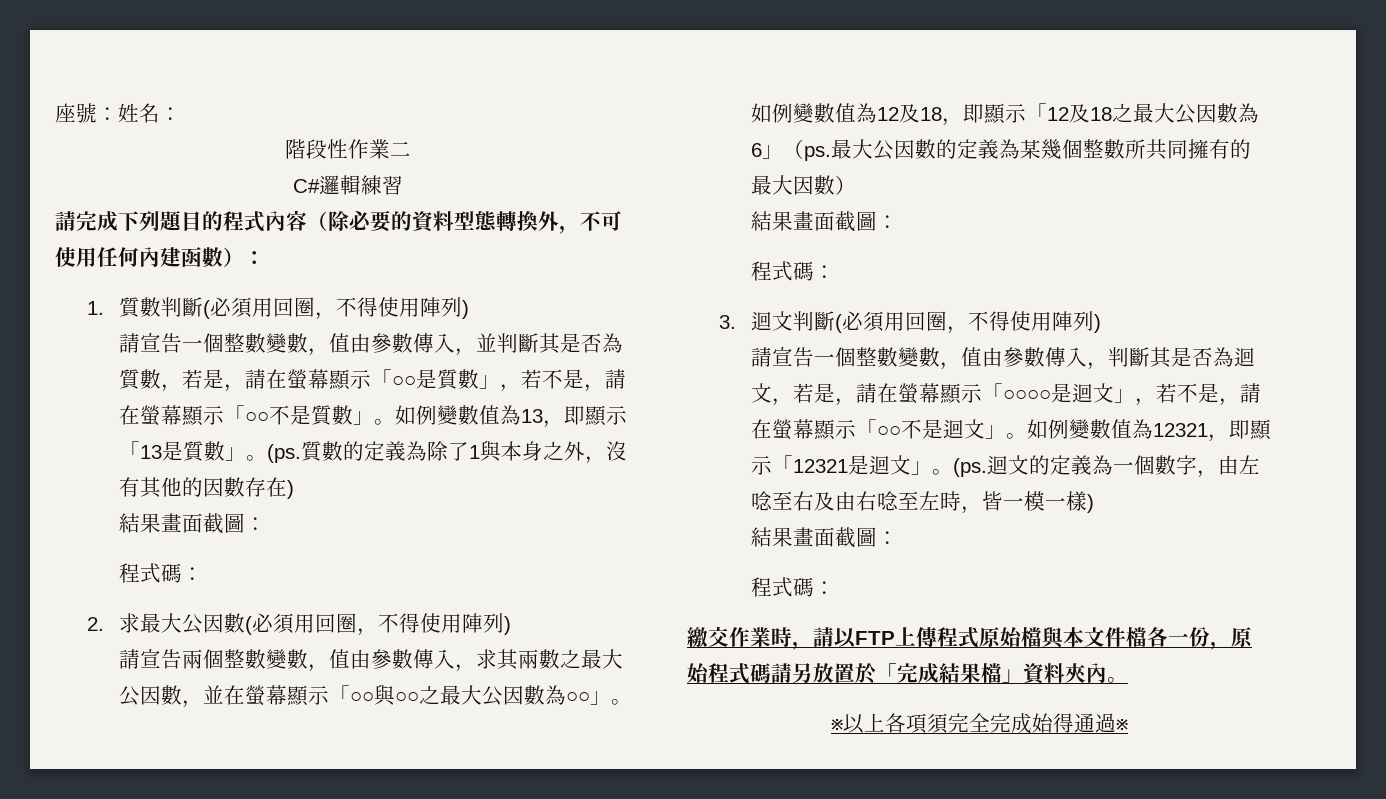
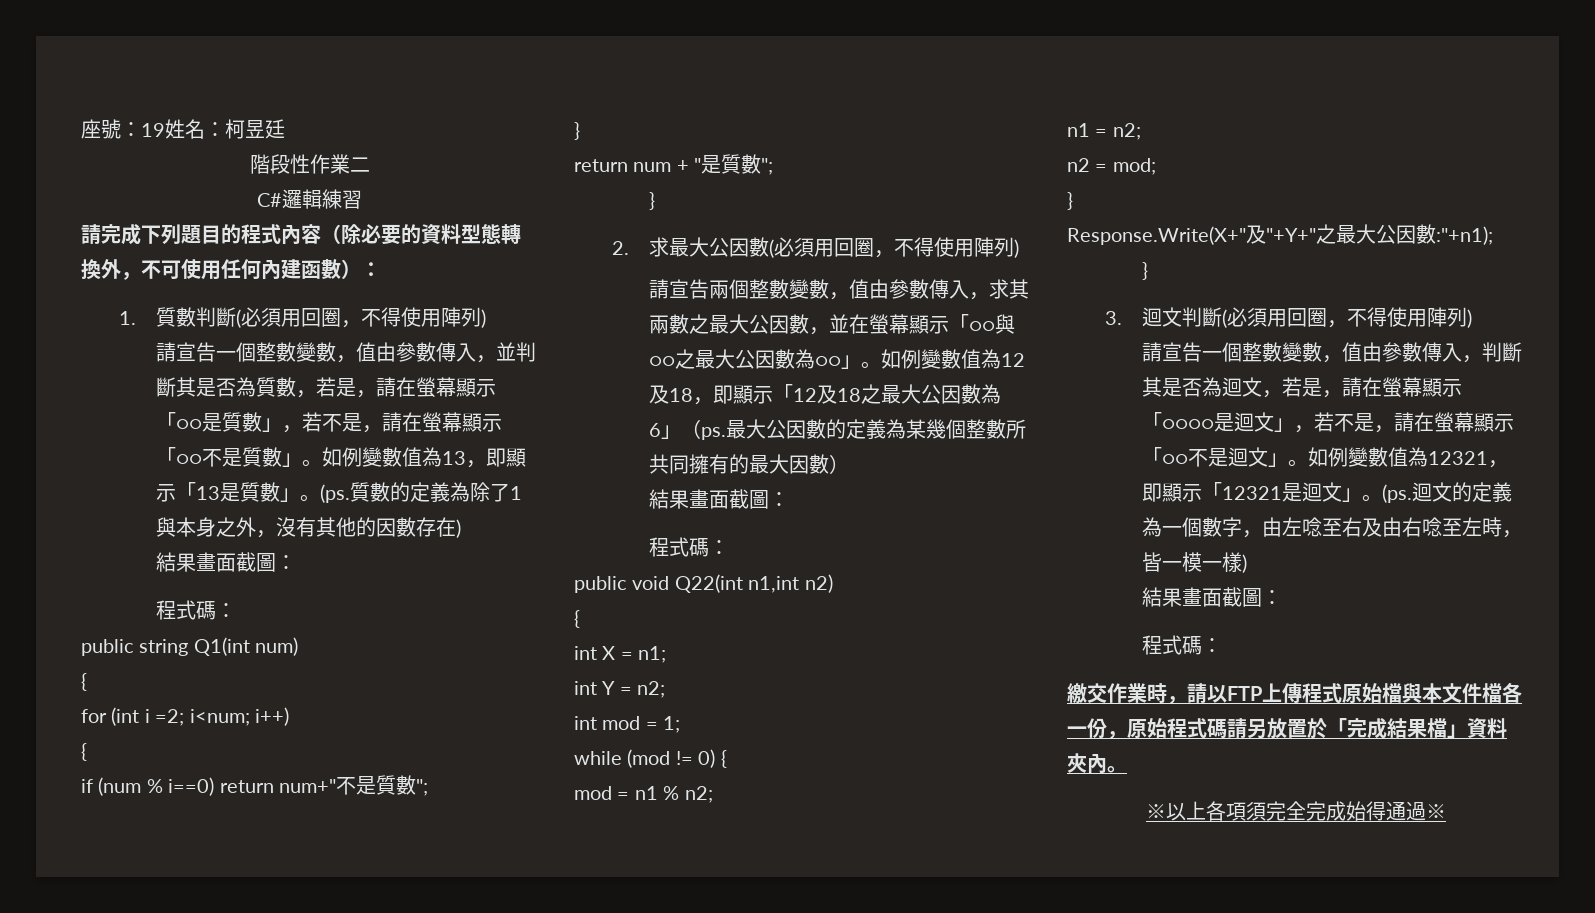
(118, 114) none -> [141,123,165,137] 19
(181, 114) none -> [225,119,285,139] 柯昱廷
(204, 574) none -> [81,637,299,656] [81,673,87,691] [81,707,289,726] [81,743,87,761] [81,775,428,796] [574,122,580,140] [574,154,774,175] [648,192,655,210] // public string Q1(int num) // { // for (int i =2; i<num; i++) // { // if (num % i==0) return num+"不是質數"; // } // return num + "是質數"; // }
(836, 272) none -> [574,574,833,593] [574,610,580,628] [574,646,667,663] [574,681,666,698] [574,716,681,733] [574,749,727,768] [574,786,713,803] [1067,123,1141,140] [1067,158,1156,175] [1067,192,1073,210] [1067,224,1493,245] [1141,262,1148,280] // public void Q22(int n1,int n2) // { // int X = n1; // int Y = n2; // int mod = 1; // while (mod != 0) { // mod = n1 % n2; // n1 = n2; // n2 = mod; // } // Response.Write(X+"及"+Y+"之最大公因數:"+n1); // }

